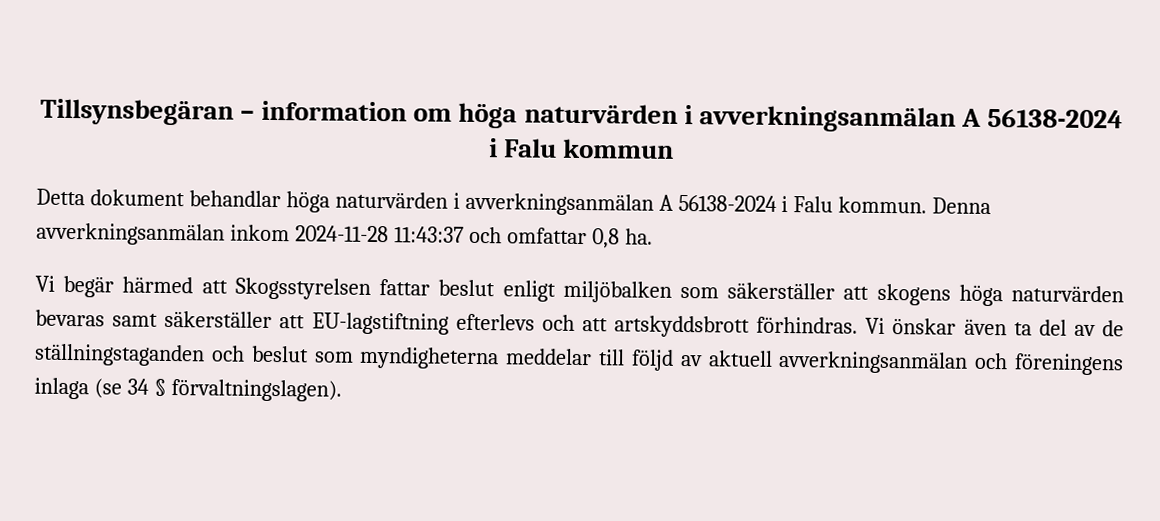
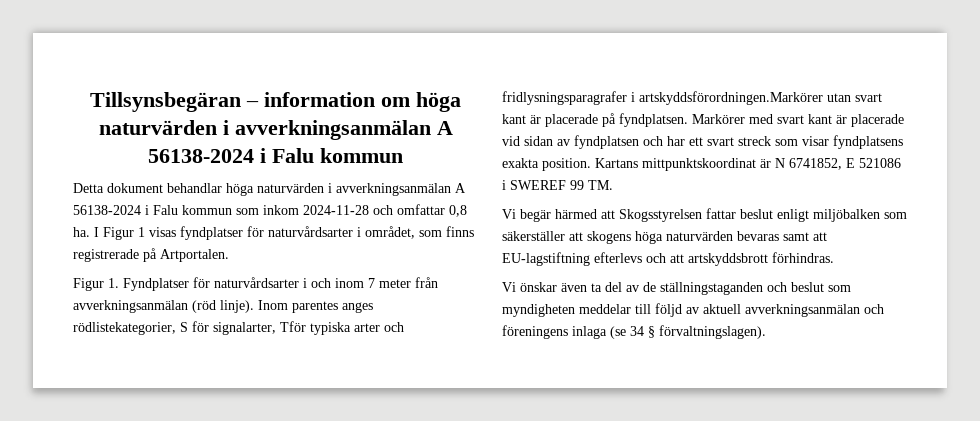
[838,196,992,215] [36,222,225,246] kommun. Denna avverkningsanmälan -> [182,205,259,215] kommun som
[393,226,464,243] 11:43:37 -> (369, 210) none
(653, 236) none -> [94,226,474,240] [73,248,229,262] [73,277,438,291] [73,300,373,313] [73,321,404,335] [502,91,882,105] [502,113,904,127] [502,135,903,149] [502,158,901,171] [502,180,613,190] I Figur 1 visas fyndplatser för naturvårdsarter i området, som finns registrerade på Artportalen. // Figur 1. Fyndplatser för naturvårdsarter i och inom 7 meter från avverkningsanmälan (röd linje). Inom parentes anges rödlistekategorier, S för signalarter, Tför typiska arter och fridlysningsparagrafer i artskyddsförordningen.Markörer utan svart kant är placerade på fyndplatsen. Markörer med svart kant är placerade vid sidan av fyndplatsen och har ett svart streck som visar fyndplatsens exakta position. Kartans mittpunktskoordinat är N 6741852, E 521086 i SWEREF 99 TM.
[164,310,273,328] säkerställer -> (809, 236) none
(859, 325) none -> (834, 257) //
[359,346,500,370] myndigheterna -> [502,304,575,317] myndigheten

